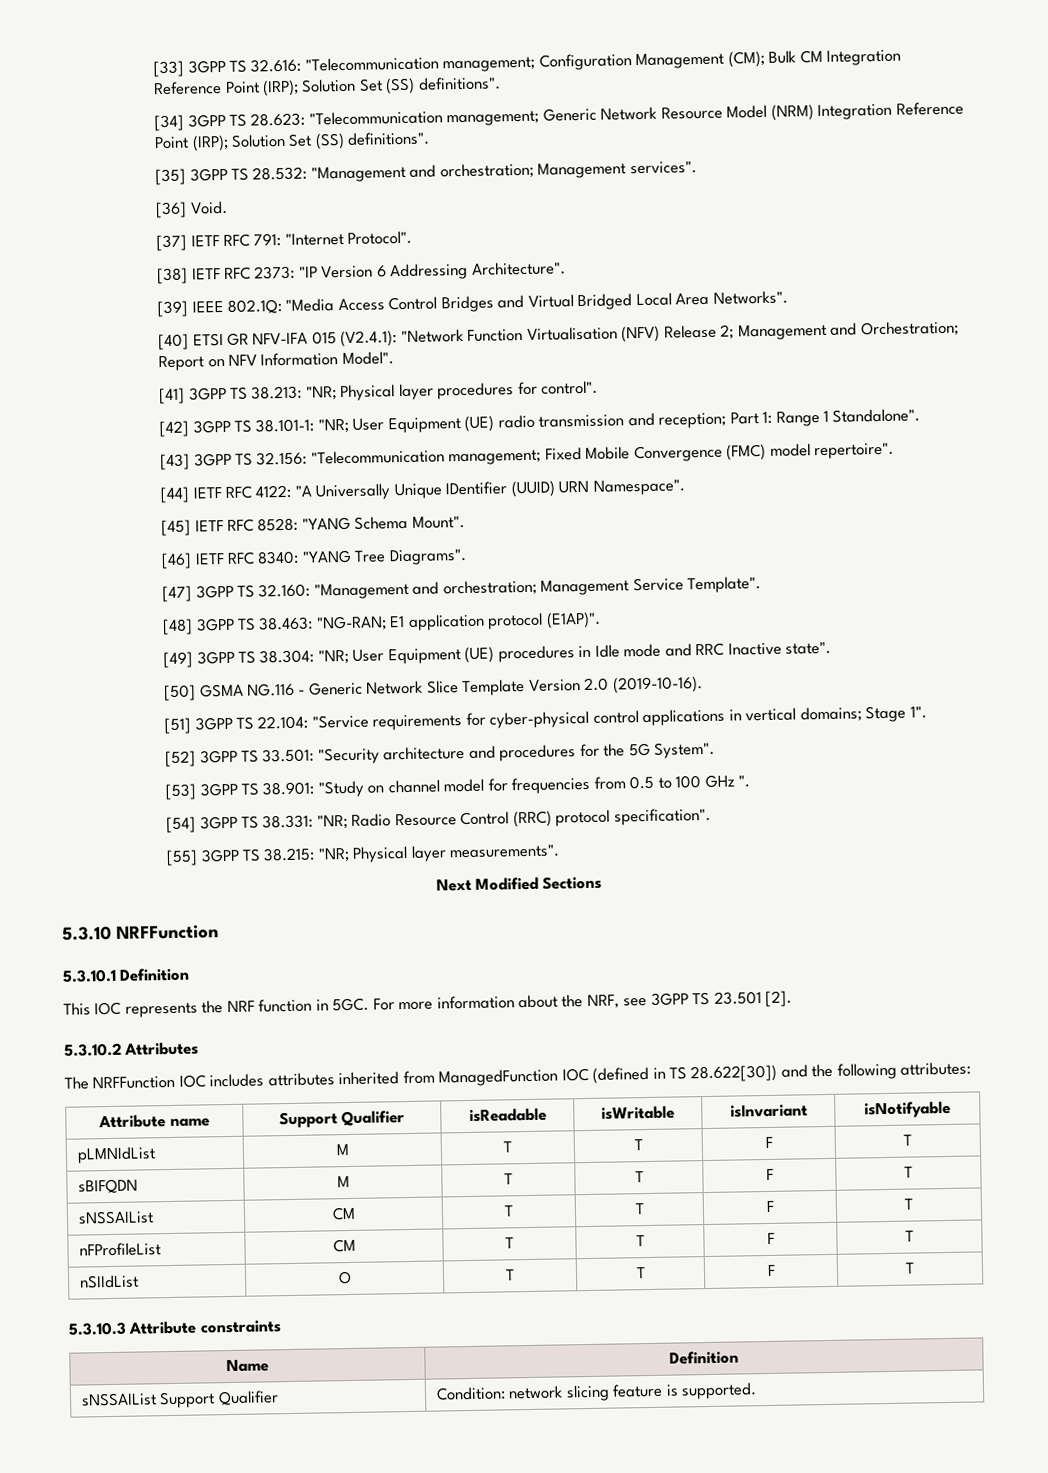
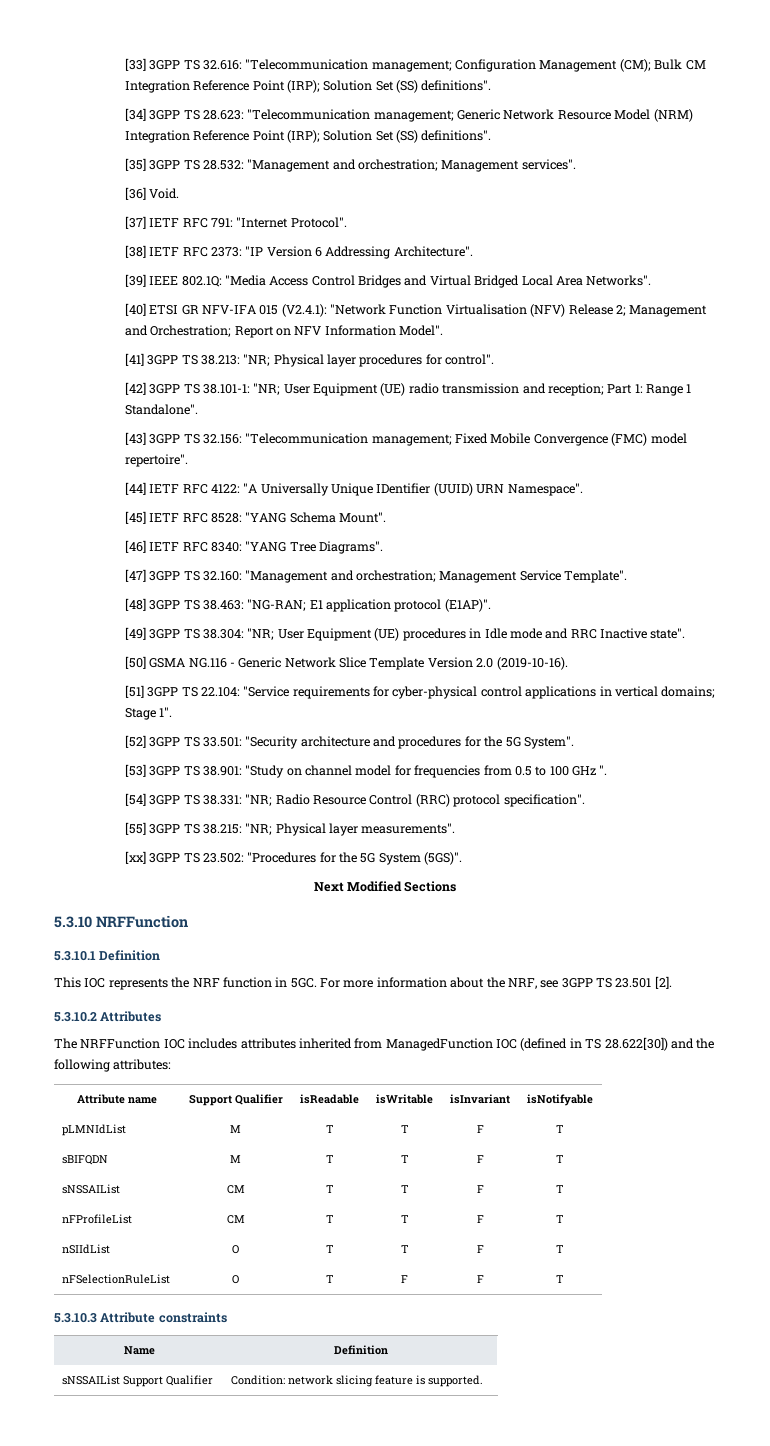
(561, 851) none -> [124,851,463,865] // [xx] 3GPP TS 23.502: "Procedures for the 5G System (5GS)".
(915, 1268) none -> [62,1274,171,1284] [232,1275,239,1284] [325,1275,334,1283] [401,1275,408,1283] [476,1275,484,1283] [556,1275,564,1283] // nFSelectionRuleList | O | T | F | F | T

